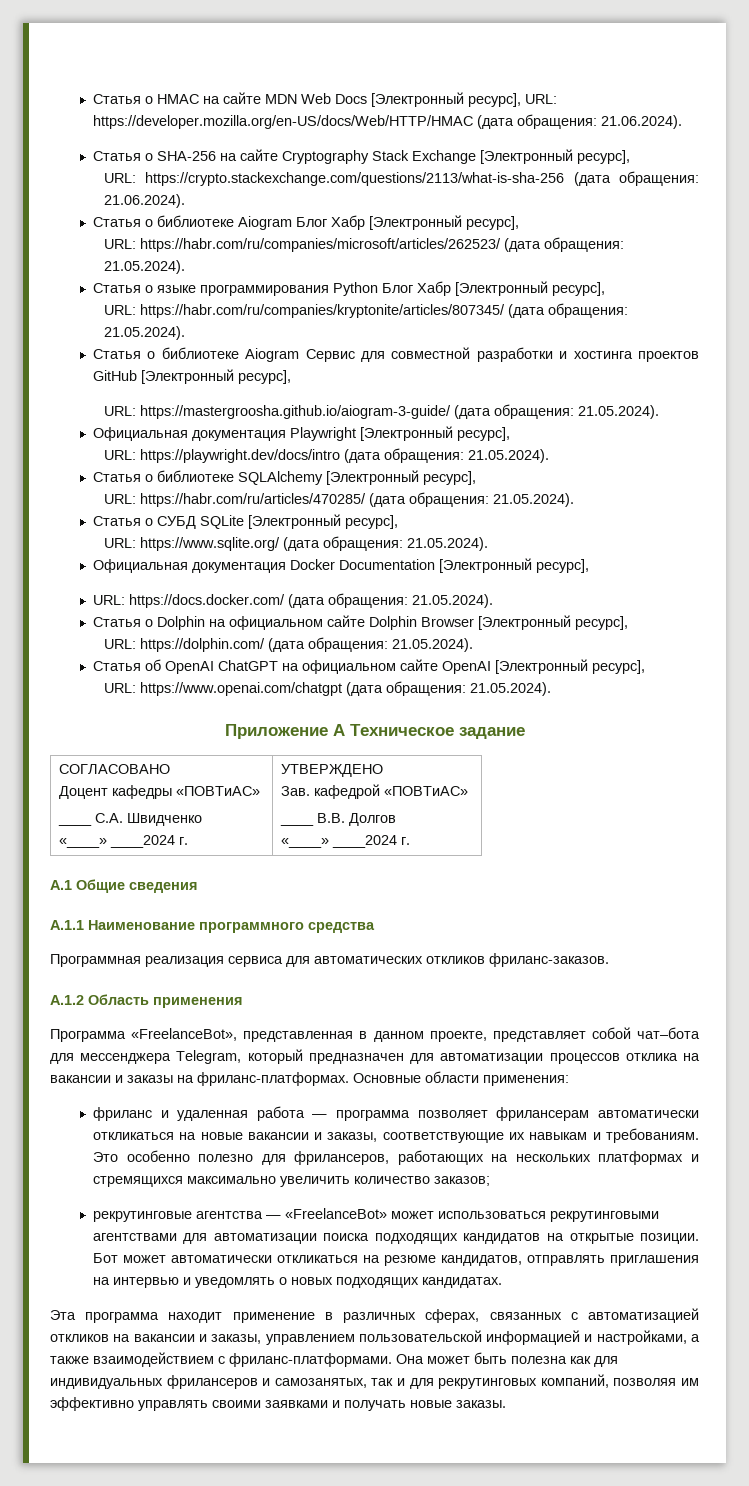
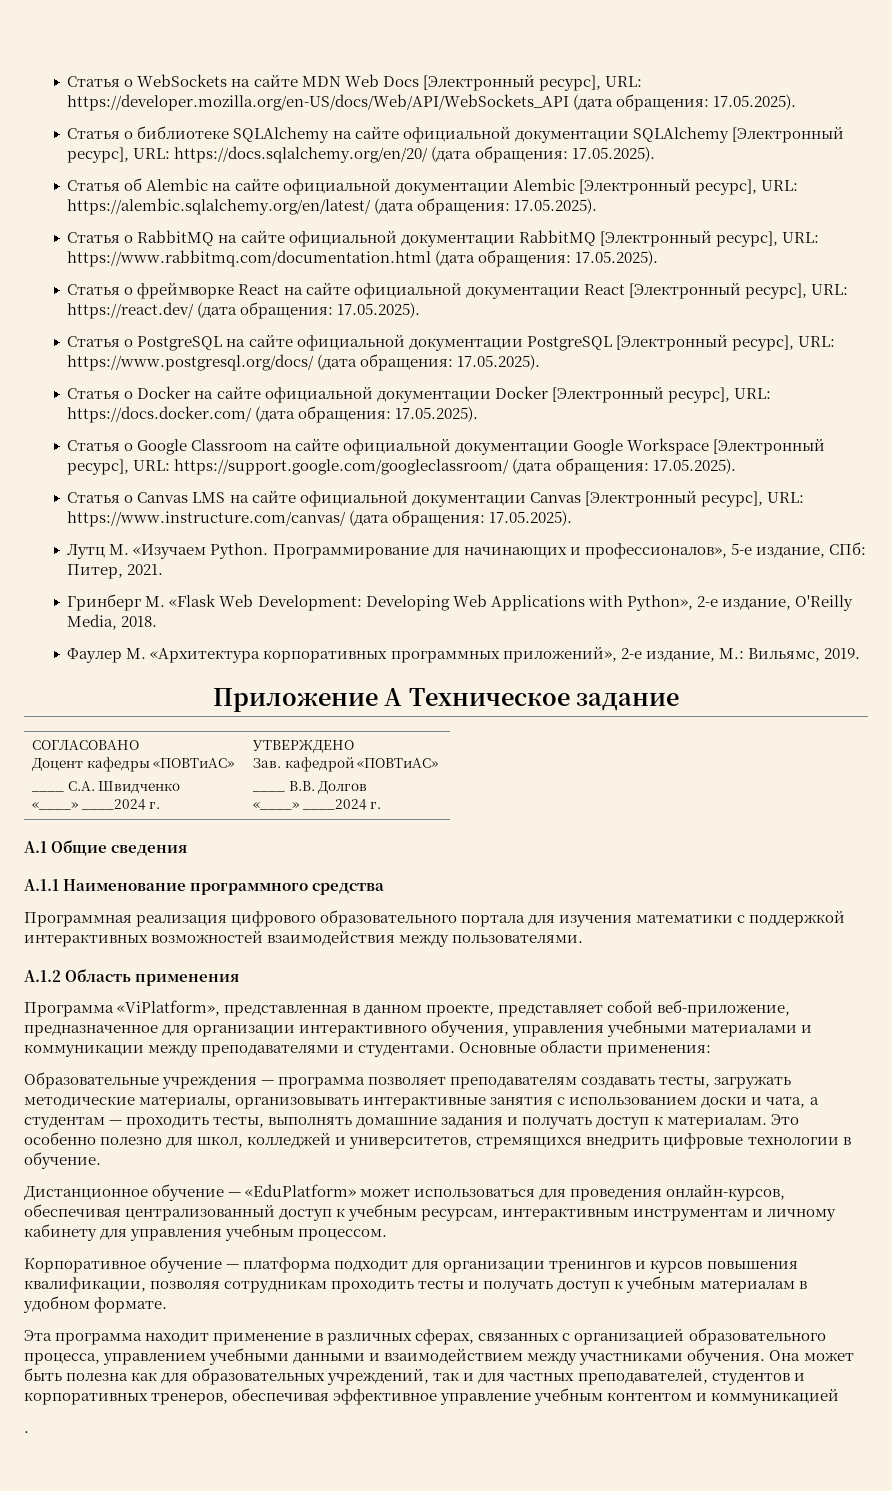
[92,94,199,104] Статья о HMAC -> [67,74,228,87] Статья о WebSockets
[92,114,682,129] [92,149,630,164] [104,171,699,186] [104,194,186,208] [92,215,519,230] [104,237,625,252] [104,260,186,274] [92,281,605,296] [104,303,629,318] [104,326,186,340] [92,347,699,362] [92,369,291,384] [104,404,660,419] [92,426,510,441] [104,448,550,463] [92,470,476,485] [104,492,575,507] [92,514,398,529] [104,536,489,551] [92,558,589,573] https://developer.mozilla.org/en-US/docs/Web/HTTP/HMAC (дата обращения: 21.06.2024). // Статья о SHA-256 на сайте Cryptography Stack Exchange [Электронный ресурс], // URL: https://crypto.stackexchange.com/questions/2113/what-is-sha-256 (дата обращения: 21.06.2024). // Статья о библиотеке Aiogram Блог Хабр [Электронный ресурс], // URL: https://habr.com/ru/companies/microsoft/articles/262523/ (дата обращения: 21.05.2024). // Статья о языке программирования Python Блог Хабр [Электронный ресурс], // URL: https://habr.com/ru/companies/kryptonite/articles/807345/ (дата обращения: 21.05.2024). // Статья о библиотеке Aiogram Сервис для совместной разработки и хостинга проектов GitHub [Электронный ресурс], // URL: https://mastergroosha.github.io/aiogram-3-guide/ (дата обращения: 21.05.2024). // Официальная документация Playwright [Электронный ресурс], // URL: https://playwright.dev/docs/intro (дата обращения: 21.05.2024). // Статья о библиотеке SQLAlchemy [Электронный ресурс], // URL: https://habr.com/ru/articles/470285/ (дата обращения: 21.05.2024). // Статья о СУБД SQLite [Электронный ресурс], // URL: https://www.sqlite.org/ (дата обращения: 21.05.2024). // Официальная документация Docker Documentation [Электронный ресурс], // -> [67,94,797,111] [67,126,844,143] [67,146,655,163] [67,178,798,195] [67,198,598,215] [67,230,819,247] [67,250,659,267] [67,282,848,299] [67,302,421,319] [67,334,835,351] [67,354,541,371] [67,386,730,403] https://developer.mozilla.org/en-US/docs/Web/API/WebSockets_API (дата обращения: 17.05.2025). // Статья о библиотеке SQLAlchemy на сайте официальной документации SQLAlchemy [Электронный ресурс], URL: https://docs.sqlalchemy.org/en/20/ (дата обращения: 17.05.2025). // Статья об Alembic на сайте официальной документации Alembic [Электронный ресурс], URL: https://alembic.sqlalchemy.org/en/latest/ (дата обращения: 17.05.2025). // Статья о RabbitMQ на сайте официальной документации RabbitMQ [Электронный ресурс], URL: https://www.rabbitmq.com/documentation.html (дата обращения: 17.05.2025). // Статья о фреймворке React на сайте официальной документации React [Электронный ресурс], URL: https://react.dev/ (дата обращения: 17.05.2025). // Статья о PostgreSQL на сайте официальной документации PostgreSQL [Электронный ресурс], URL: https://www.postgresql.org/docs/ (дата обращения: 17.05.2025). // Статья о Docker на сайте официальной документации Docker [Электронный ресурс],
[411,594,493,608] [92,615,628,630] [104,637,474,652] [92,659,645,674] [104,681,552,696] 21.05.2024). // Статья о Dolphin на официальном сайте Dolphin Browser [Электронный ресурс], // URL: https://dolphin.com/ (дата обращения: 21.05.2024). // Статья об OpenAI ChatGPT на официальном сайте OpenAI [Электронный ресурс], // URL: https://www.openai.com/chatgpt (дата обращения: 21.05.2024). -> [395,406,479,422] [67,438,825,455] [67,458,736,475] [67,490,804,507] [67,510,573,527] [67,542,866,559] [67,564,164,579] [67,594,853,611] [67,614,158,630] [67,646,860,663] 17.05.2025). // Статья о Google Classroom на сайте официальной документации Google Workspace [Электронный ресурс], URL: https://support.google.com/googleclassroom/ (дата обращения: 17.05.2025). // Статья о Canvas LMS на сайте официальной документации Canvas [Электронный ресурс], URL: https://www.instructure.com/canvas/ (дата обращения: 17.05.2025). // Лутц М. «Изучаем Python. Программирование для начинающих и профессионалов», 5-е издание, СПб: Питер, 2021. // Гринберг М. «Flask Web Development: Developing Web Applications with Python», 2-е издание, O'Reilly Media, 2018. // Фаулер М. «Архитектура корпоративных программных приложений», 2-е издание, М.: Вильямс, 2019.
[228,953,609,967] сервиса для автоматических откликов фриланс-заказов. -> [231,910,846,927] [24,930,584,947] цифрового образовательного портала для изучения математики с поддержкой интерактивных возможностей взаимодействия между пользователями.
[131,1028,238,1041] «FreelanceBot», -> [117,1000,221,1016] «ViPlatform»,
[637,1027,700,1039] [50,1049,700,1064] [50,1071,569,1086] [92,1106,699,1121] [92,1128,699,1143] [92,1150,699,1165] [92,1176,490,1187] [92,1208,659,1222] [92,1233,699,1244] [92,1253,699,1266] [92,1277,502,1288] чат–бота для мессенджера Telegram, который предназначен для автоматизации процессов отклика на вакансии и заказы на фриланс-платформах. Основные области применения: // фриланс и удаленная работа — программа позволяет фрилансерам автоматически откликаться на новые вакансии и заказы, соответствующие их навыкам и требованиям. Это особенно полезно для фрилансеров, работающих на нескольких платформах и стремящихся максимально увеличить количество заказов; // рекрутинговые агентства — «FreelanceBot» может использоваться рекрутинговыми агентствами для автоматизации поиска подходящих кандидатов на открытые позиции. Бот может автоматически откликаться на резюме кандидатов, отправлять приглашения на интервью и уведомлять о новых подходящих кандидатах. -> [657,1000,791,1017] [24,1020,813,1037] [24,1040,712,1057] [24,1072,792,1089] [24,1096,819,1109] [24,1114,799,1129] [24,1132,851,1149] [24,1152,101,1169] [24,1184,786,1201] [24,1204,837,1221] [24,1224,388,1241] [24,1256,798,1273] [24,1276,807,1293] [23,1296,168,1313] веб-приложение, предназначенное для организации интерактивного обучения, управления учебными материалами и коммуникации между преподавателями и студентами. Основные области применения: // Образовательные учреждения — программа позволяет преподавателям создавать тесты, загружать методические материалы, организовывать интерактивные занятия с использованием доски и чата, а студентам — проходить тесты, выполнять домашние задания и получать доступ к материалам. Это особенно полезно для школ, колледжей и университетов, стремящихся внедрить цифровые технологии в обучение. // Дистанционное обучение — «EduPlatform» может использоваться для проведения онлайн-курсов, обеспечивая централизованный доступ к учебным ресурсам, интерактивным инструментам и личному кабинету для управления учебным процессом. // Корпоративное обучение — платформа подходит для организации тренингов и курсов повышения квалификации, позволяя сотрудникам проходить тесты и получать доступ к учебным материалам в удобном формате.
[588,1308,699,1323] [50,1330,700,1345] [50,1352,392,1367] автоматизацией откликов на вакансии и заказы, управлением пользовательской информацией и настройками, а также взаимодействием с фриланс-платформами. -> [574,1328,826,1345] [24,1348,766,1365] организацией образовательного процесса, управлением учебными данными и взаимодействием между участниками обучения.
[50,1374,700,1389] [50,1397,506,1411] индивидуальных фрилансеров и самозанятых, так и для рекрутинговых компаний, позволяя им эффективно управлять своими заявками и получать новые заказы. -> [192,1368,805,1385] [24,1388,840,1405] [24,1431,29,1433] образовательных учреждений, так и для частных преподавателей, студентов и корпоративных тренеров, обеспечивая эффективное управление учебным контентом и коммуникацией // .

